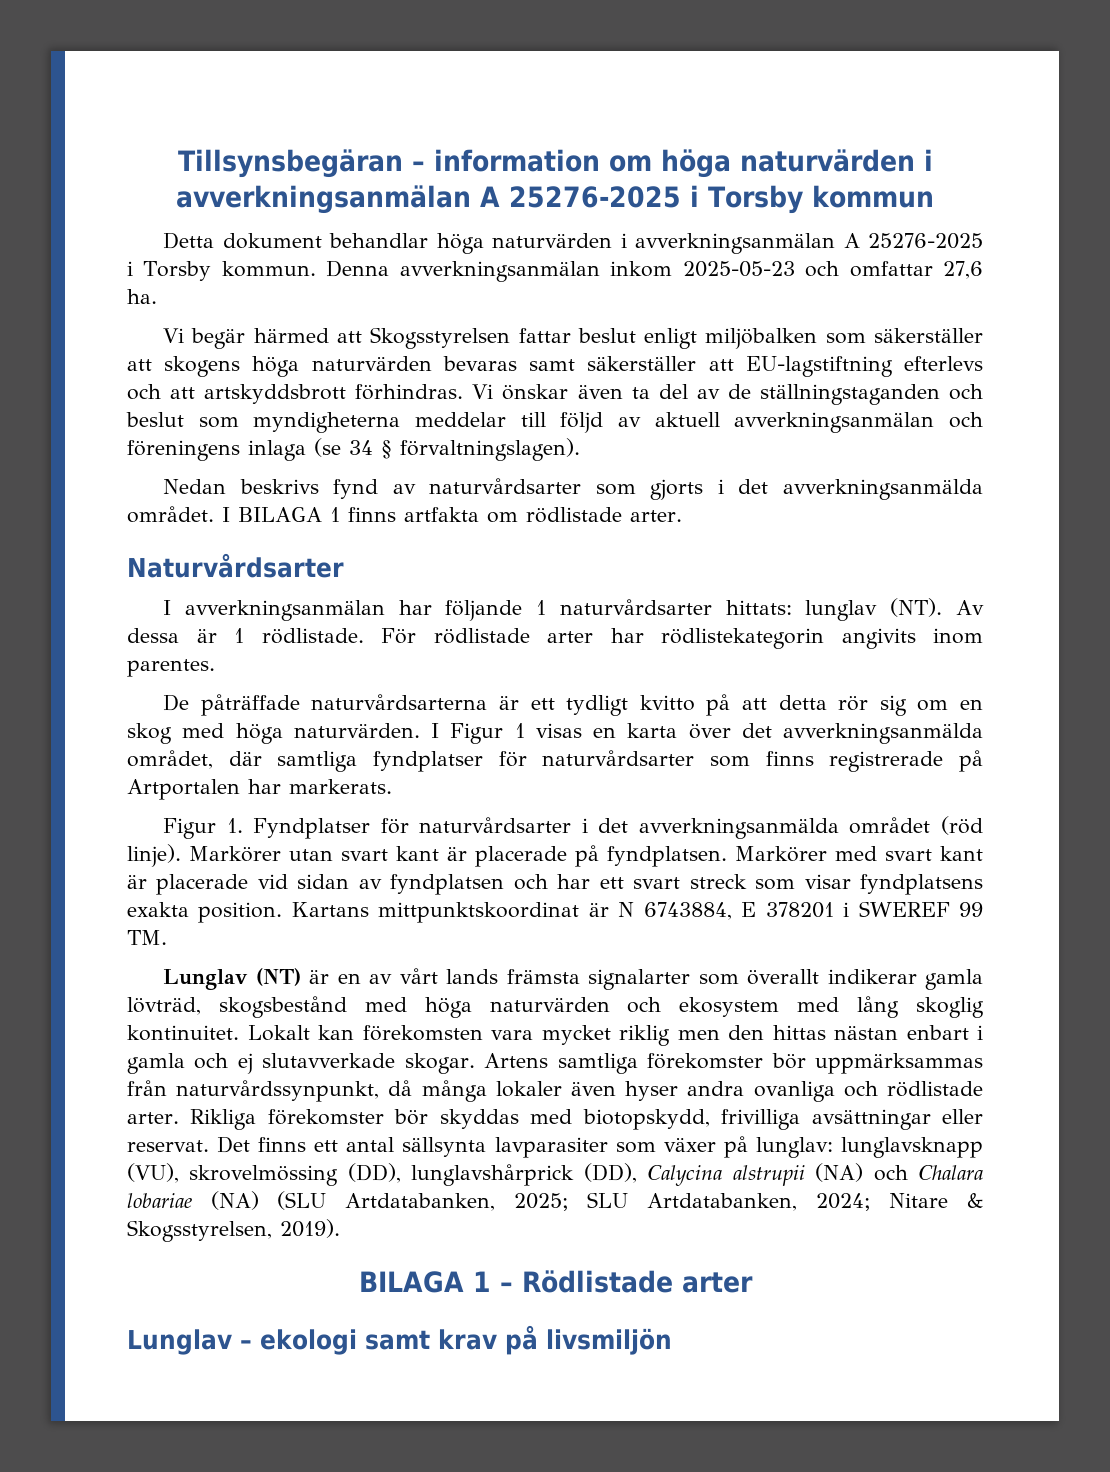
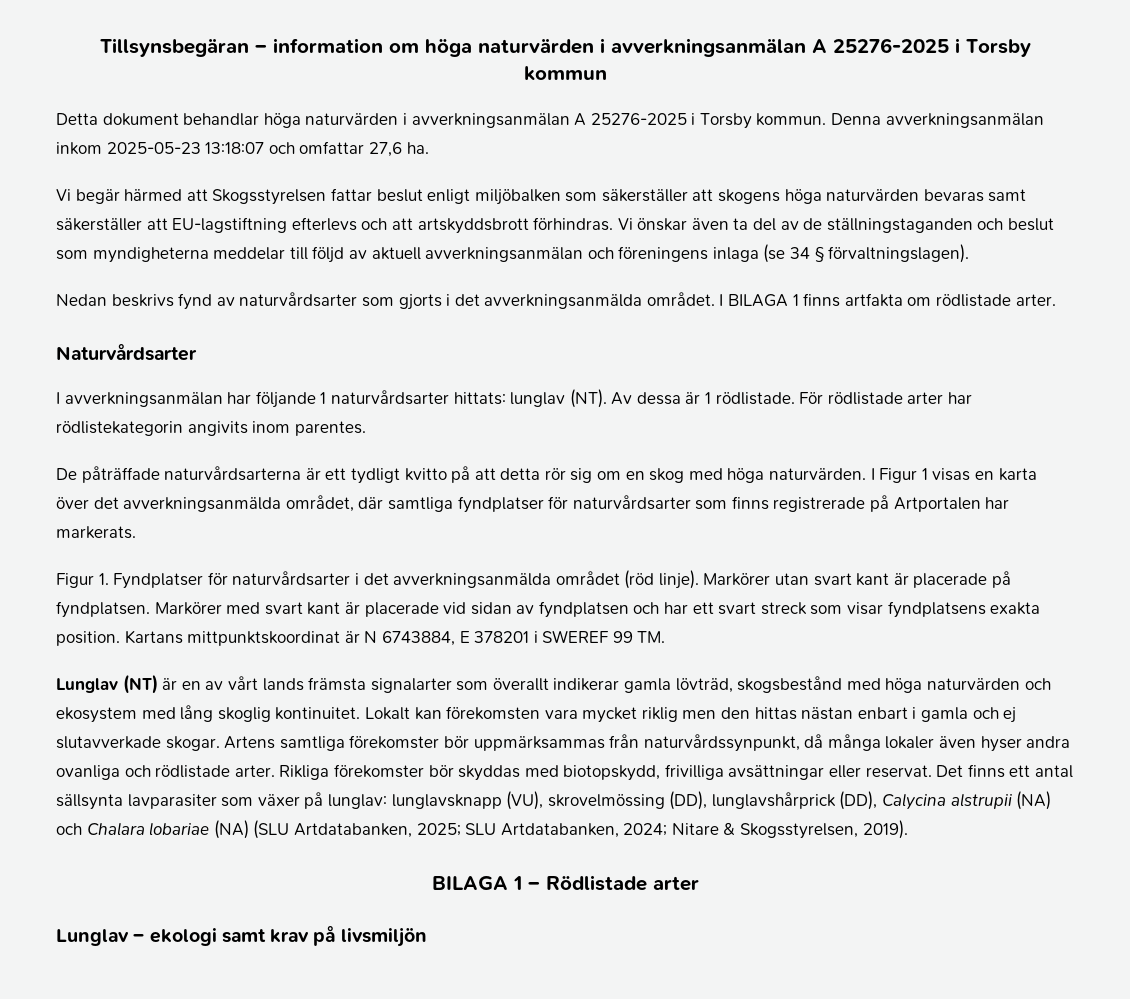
(795, 269) none -> [205,142,265,154] 13:18:07

